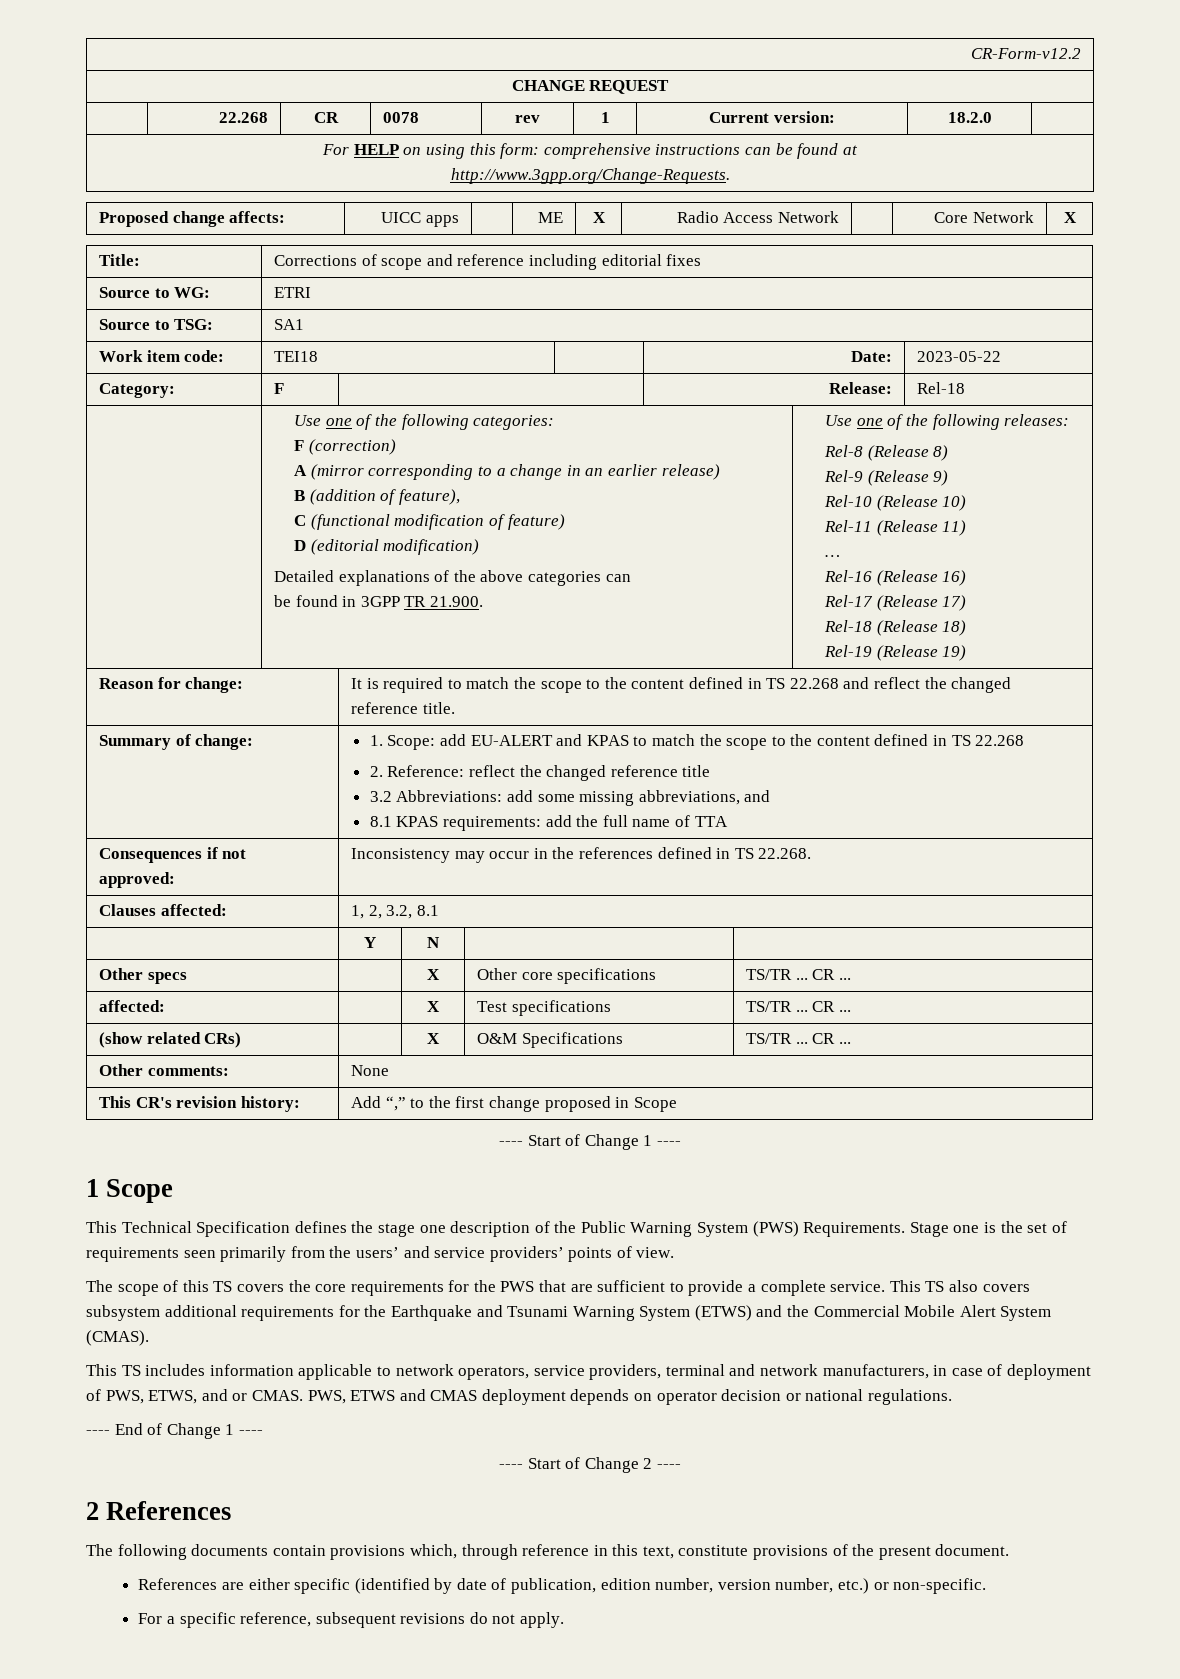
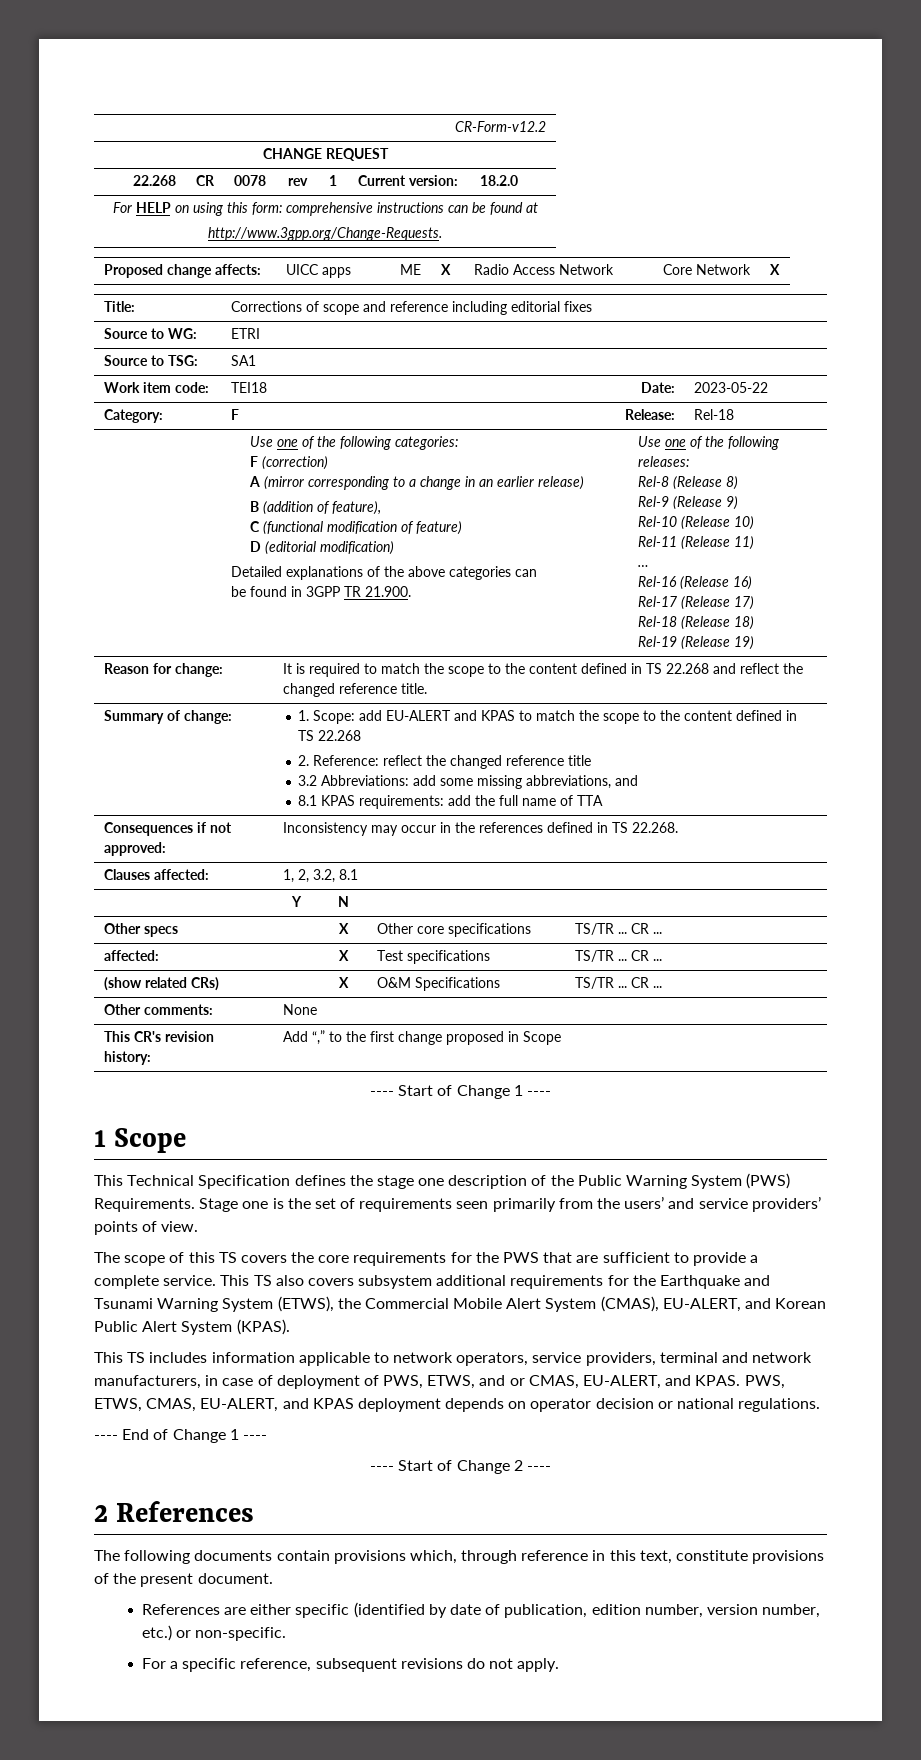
[694,1305,783,1321] (ETWS) and -> [277,1296,334,1312] (ETWS),
[86,1330,149,1346] (CMAS). -> [600,1296,827,1312] [94,1319,290,1335] (CMAS), EU-ALERT, and Korean Public Alert System (KPAS).
[251,1389,478,1404] CMAS. PWS, ETWS and CMAS -> [528,1375,785,1389] [94,1398,354,1412] CMAS, EU-ALERT, and KPAS. PWS, ETWS, CMAS, EU-ALERT, and KPAS

